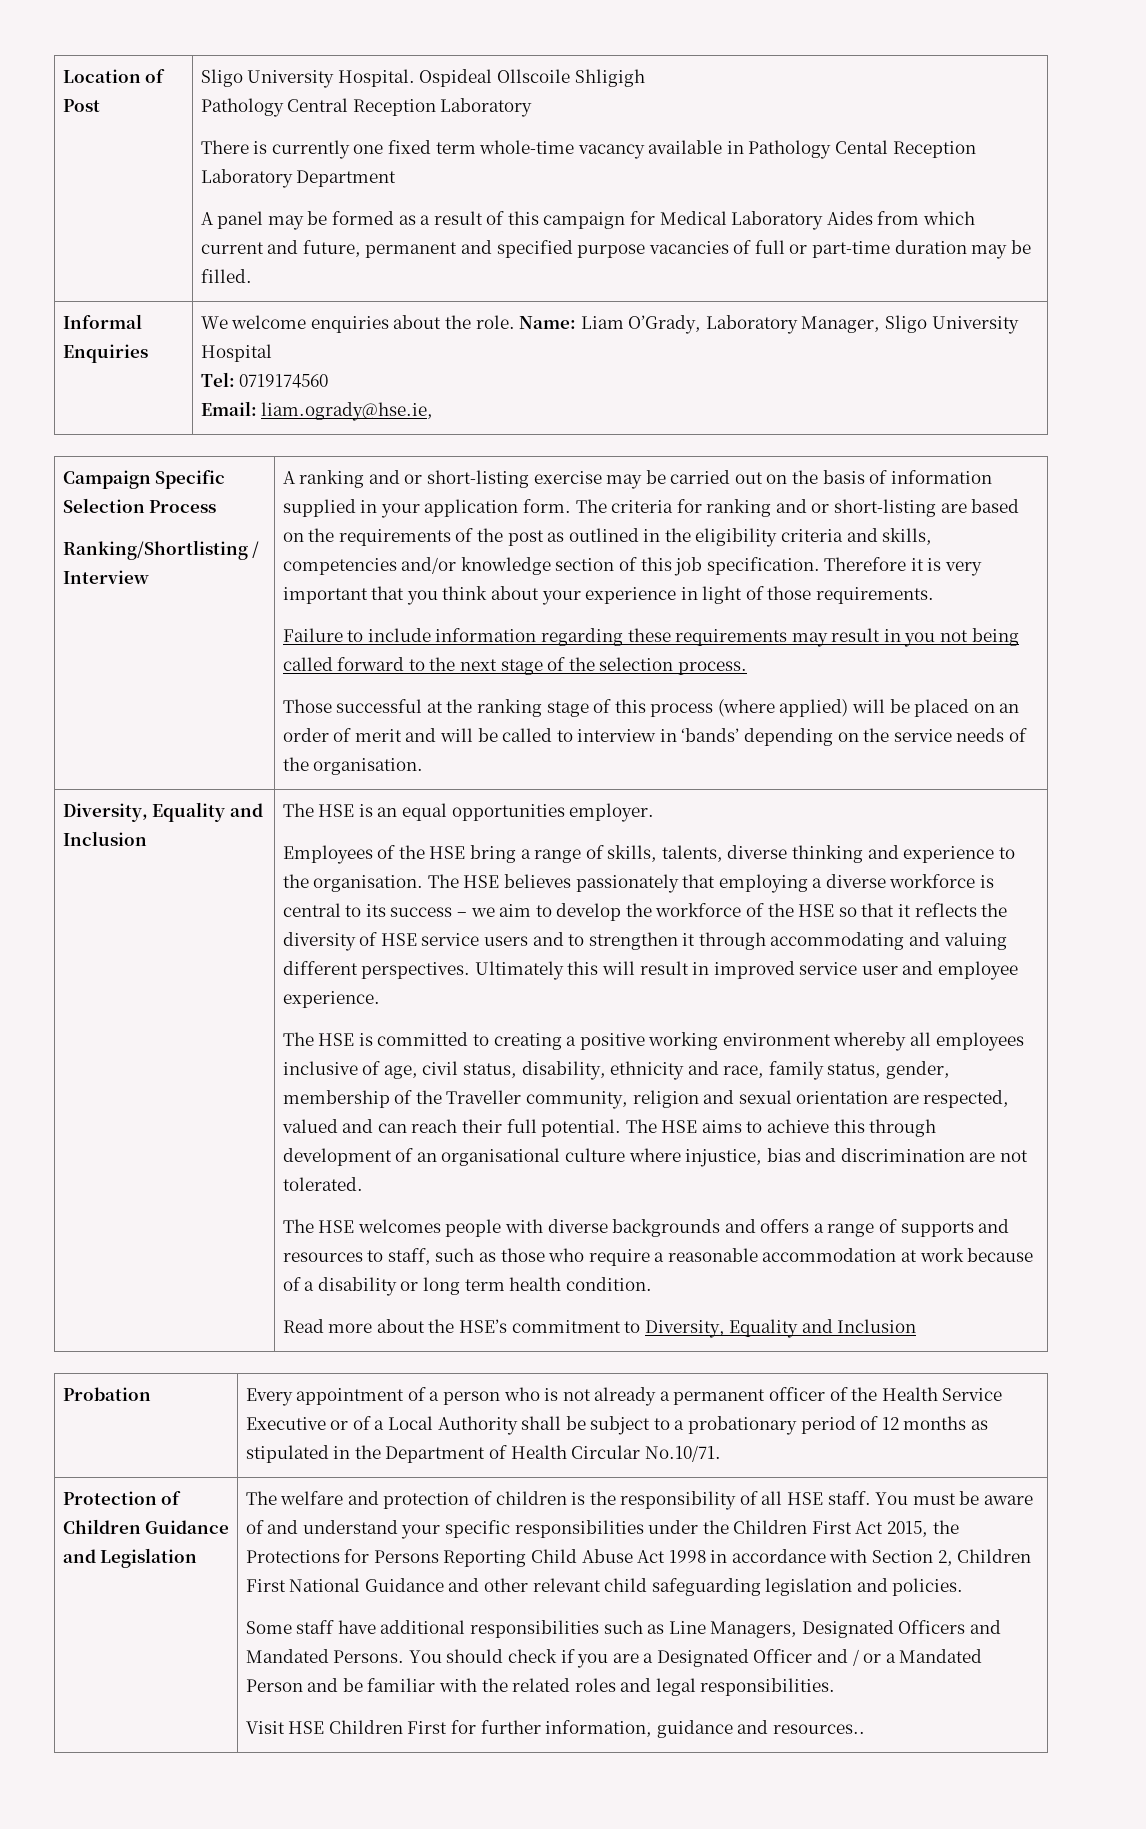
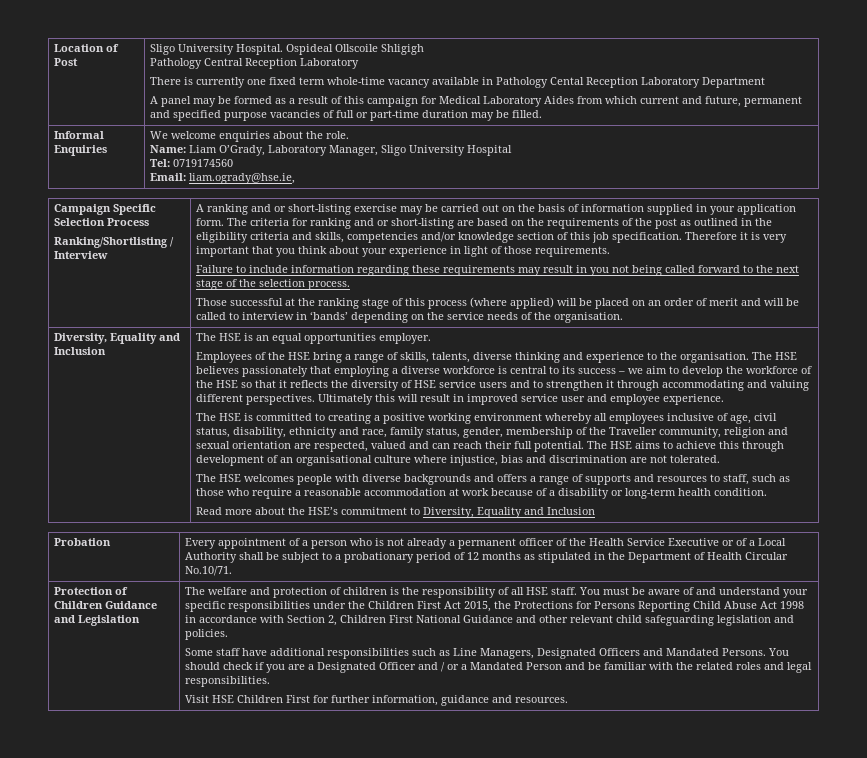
(515, 322) none -> (350, 135) //
[422,1277,505,1295] long term -> [625,488,677,499] long-term
[772,1724,865,1734] resources.. -> [515,697,569,703] resources.

